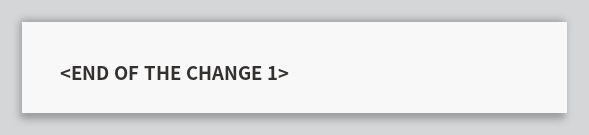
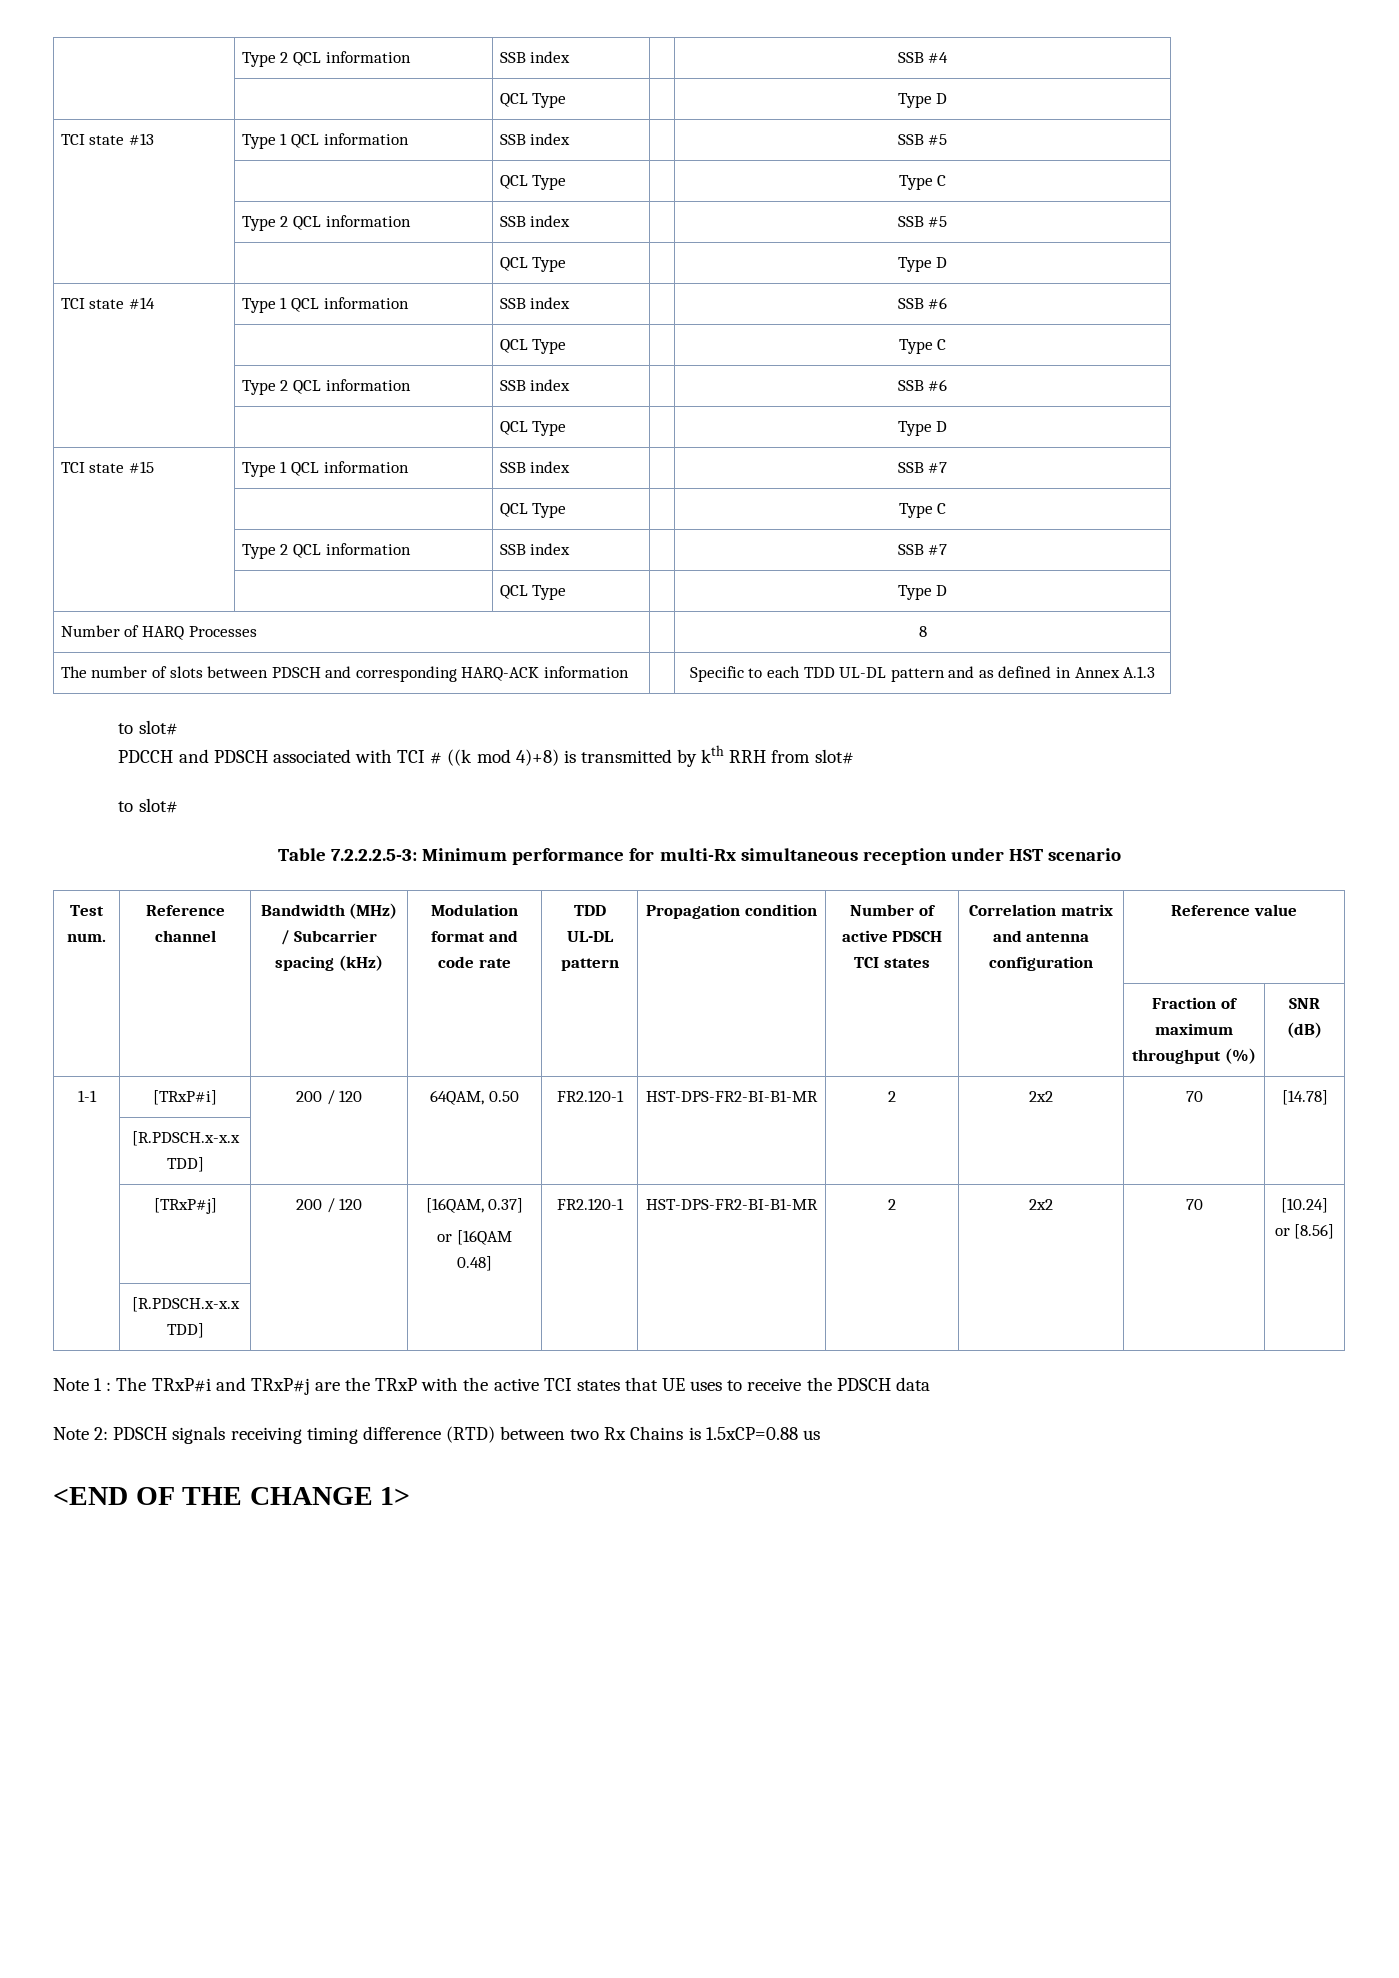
(60, 73) none -> [241,51,411,67] [499,51,571,63] [897,52,949,63] [499,93,567,108] [897,93,948,108] [60,133,154,145] [241,133,409,149] [499,133,571,145] [897,134,948,145] [499,175,567,190] [898,175,947,190] [241,215,411,231] [499,215,571,227] [897,216,948,227] [499,257,567,272] [897,257,948,272] [60,297,155,309] [241,297,409,313] [499,297,571,309] [897,297,948,309] [499,339,567,354] [898,339,947,354] [241,379,411,395] [499,379,571,391] [897,379,948,391] [499,421,567,436] [897,421,948,436] [60,461,154,473] [241,461,409,477] [499,461,571,473] [897,462,948,473] [499,503,567,518] [898,503,947,518] [241,543,411,559] [499,543,571,555] [897,544,948,555] [499,585,567,600] [897,585,948,600] [60,625,257,640] [918,626,927,637] [60,666,630,682] [689,666,1156,682] [118,720,178,735] [118,745,854,767] [118,798,178,813] [277,848,1122,865] [70,905,104,916] [67,933,106,942] [145,905,225,916] [154,930,216,942] [260,903,398,919] [280,930,378,945] [275,955,383,971] [431,904,518,916] [431,930,518,942] [438,956,511,968] [573,905,606,916] [566,931,614,942] [560,958,619,971] [646,904,817,919] [850,904,936,916] [841,930,943,942] [854,957,930,968] [969,904,1113,916] [992,930,1090,942] [989,956,1093,971] [1171,904,1297,916] [1152,997,1238,1009] [1155,1023,1234,1035] [1132,1048,1256,1064] [1289,998,1321,1009] [1287,1022,1323,1038] [77,1090,97,1102] [153,1090,217,1105] [295,1090,363,1105] [430,1090,519,1105] [556,1090,624,1102] [646,1090,818,1102] [888,1091,896,1102] [1029,1091,1053,1102] [1185,1091,1203,1102] [1281,1090,1328,1105] [131,1131,240,1146] [166,1157,204,1172] [153,1198,217,1214] [295,1198,363,1213] [425,1198,524,1213] [437,1230,512,1245] [457,1256,492,1271] [556,1198,624,1210] [646,1198,818,1210] [888,1199,896,1210] [1029,1199,1053,1210] [1185,1199,1203,1210] [1281,1198,1329,1213] [1274,1224,1335,1239] [131,1297,240,1312] [166,1323,204,1338] [53,1377,930,1395] [53,1426,820,1444] | Type 2 QCL information | SSB index | | SSB #4 // | | QCL Type | | Type D // TCI state #13 | Type 1 QCL information | SSB index | | SSB #5 // | | QCL Type | | Type C // | Type 2 QCL information | SSB index | | SSB #5 // | | QCL Type | | Type D // TCI state #14 | Type 1 QCL information | SSB index | | SSB #6 // | | QCL Type | | Type C // | Type 2 QCL information | SSB index | | SSB #6 // | | QCL Type | | Type D // TCI state #15 | Type 1 QCL information | SSB index | | SSB #7 // | | QCL Type | | Type C // | Type 2 QCL information | SSB index | | SSB #7 // | | QCL Type | | Type D // Number of HARQ Processes | | 8 // The number of slots between PDSCH and corresponding HARQ-ACK information | | Specific to each TDD UL-DL pattern and as defined in Annex A.1.3 // to slot# // PDCCH and PDSCH associated with TCI # ((k mod 4)+8) is transmitted by kth RRH from slot# // to slot# // Table 7.2.2.2.5-3: Minimum performance for multi-Rx simultaneous reception under HST scenario // Test num. | Reference channel | Bandwidth (MHz) / Subcarrier spacing (kHz) | Modulation format and code rate | TDD UL-DL pattern | Propagation condition | Number of active PDSCH TCI states | Correlation matrix and antenna configuration | Reference value // | | | | | | | | Fraction of maximum throughput (%) | SNR (dB) // 1-1 | [TRxP#i] | 200 / 120 | 64QAM, 0.50 | FR2.120-1 | HST-DPS-FR2-BI-B1-MR | 2 | 2x2 | 70 | [14.78] // | [R.PDSCH.x-x.x TDD] | | | | | | | | // | [TRxP#j] | 200 / 120 | [16QAM, 0.37] // or [16QAM // 0.48] | FR2.120-1 | HST-DPS-FR2-BI-B1-MR | 2 | 2x2 | 70 | [10.24] or [8.56] // | [R.PDSCH.x-x.x TDD] | | | | | | | | // Note 1 : The TRxP#i and TRxP#j are the TRxP with the active TCI states that UE uses to receive the PDSCH data // Note 2: PDSCH signals receiving timing difference (RTD) between two Rx Chains is 1.5xCP=0.88 us //

